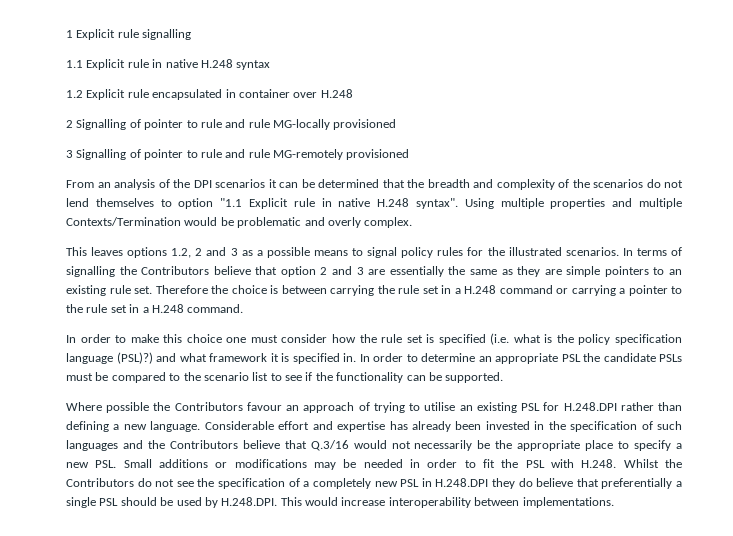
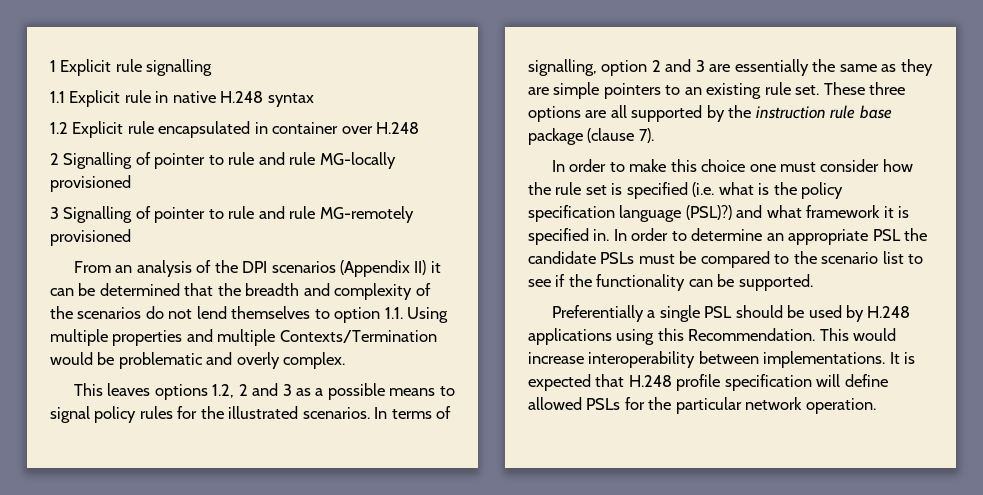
(265, 183) none -> [340,260,427,277] (Appendix II)
[220,198,459,209] "1.1 Explicit rule in native H.248 syntax". -> [384,307,403,319] 1.1.
[66,266,278,277] signalling the Contributors believe that -> [528,59,597,76] signalling,
[155,285,682,296] [66,304,244,313] Therefore the choice is between carrying the rule set in a H.248 command or carrying a pointer to the rule set in a H.248 command. -> [823,82,906,95] [528,105,892,122] [528,128,654,145] These three options are all supported by the instruction rule base package (clause 7).
[66,402,683,413] [66,421,682,432] [66,440,682,451] [66,459,682,470] [66,478,673,489] Where possible the Contributors favour an approach of trying to utilise an existing PSL for H.248.DPI rather than defining a new language. Considerable effort and expertise has already been invested in the specification of such languages and the Contributors believe that Q.3/16 would not necessarily be the appropriate place to specify a new PSL. Small additions or modifications may be needed in order to fit the PSL with H.248. Whilst the Contributors do not see the specification of a completely new PSL in H.248.DPI they do believe that preferentially -> [551,305,644,322] Preferentially
[221,497,278,506] H.248.DPI. -> [867,306,911,318] [528,328,816,345] H.248 applications using this Recommendation.
(614, 502) none -> [889,352,916,364] [528,374,888,391] [528,397,876,414] It is expected that H.248 profile specification will define allowed PSLs for the particular network operation.

